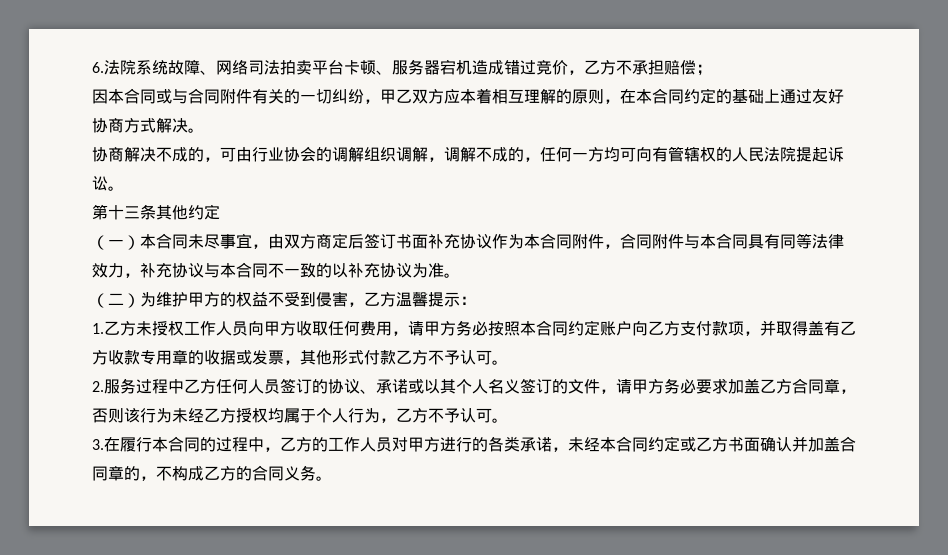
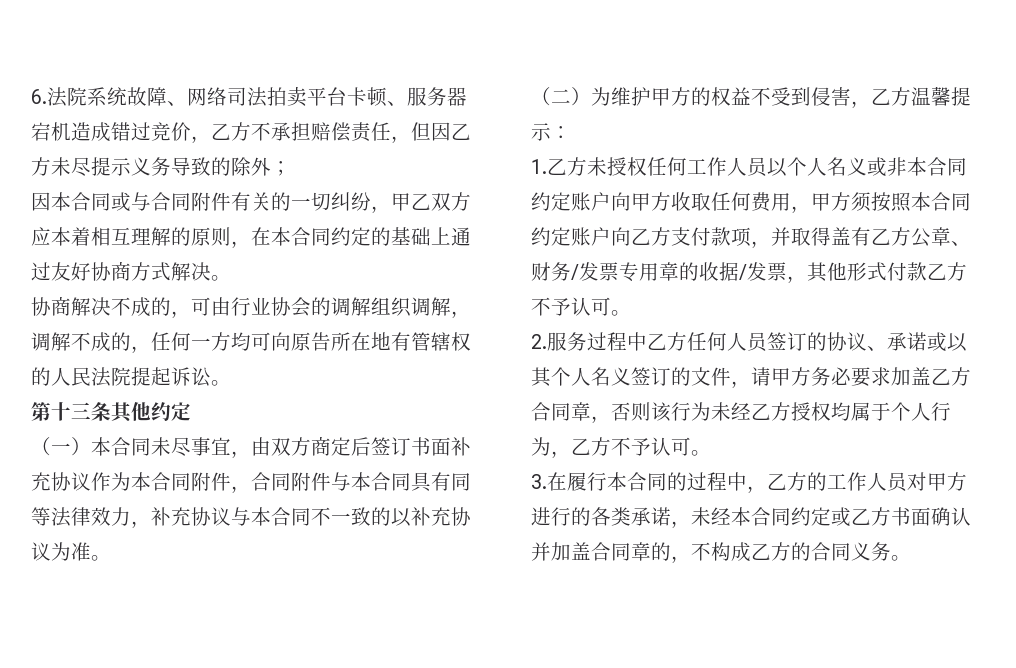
(696, 67) none -> [351,122,471,143] [31,157,271,177] 责任，但因乙方未尽提示义务导致的除外
(652, 154) none -> [291,332,391,351] 原告所在地
[184,321,248,336] 工作人员 -> [647,157,967,177] [531,192,611,211] 任何工作人员以个人名义或非本合同约定账户
[408,320,488,336] 请甲方务必 -> [811,192,871,212] 甲方须
[108,350,140,365] 收款 -> [911,227,971,247] [531,262,619,281] 公章、财务/发票
[236,350,252,365] 或 -> [739,264,747,280] /

